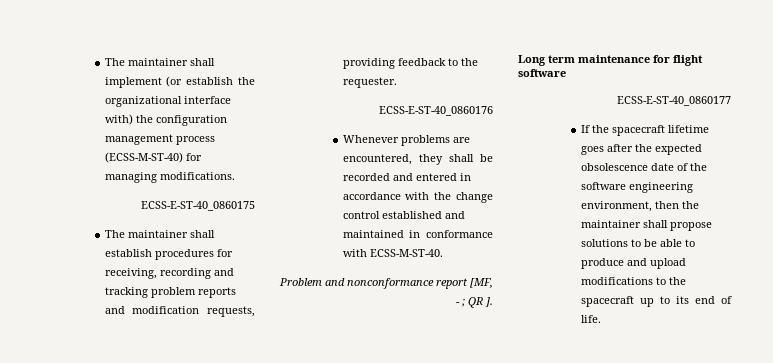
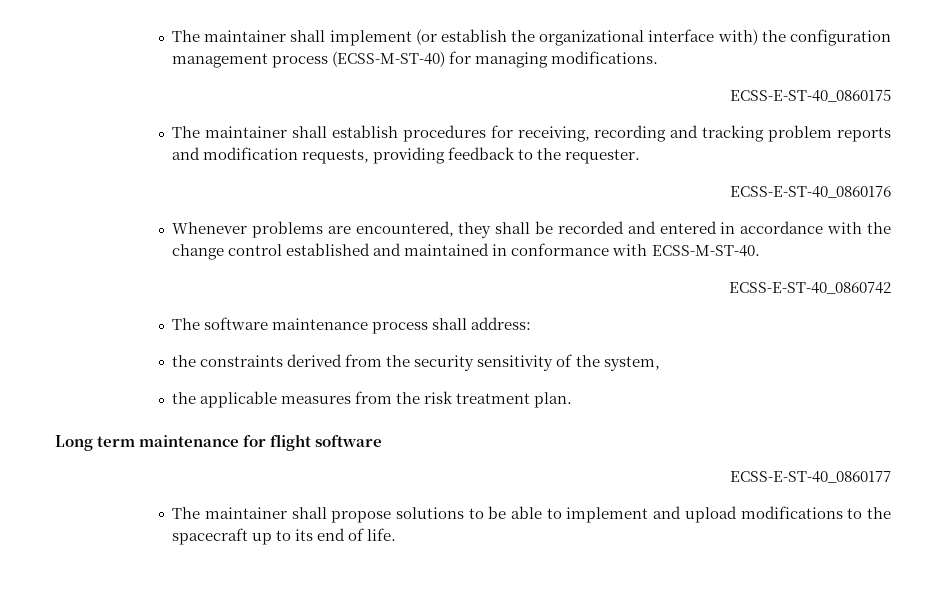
[279,278,493,289] [456,297,493,308] Problem and nonconformance report [MF, - ; QR ]. -> [729,282,891,294] [172,317,532,334] [172,354,660,371] [172,391,573,408] ECSS-E-ST-40_0860742 // The software maintenance process shall address: // the constraints derived from the security sensitivity of the system, // the applicable measures from the risk treatment plan.
[580,125,709,136] [580,144,702,155] [580,163,707,171] [580,182,693,193] [580,201,699,212] If the spacecraft lifetime goes after the expected obsolescence date of the software engineering environment, then the -> [172,507,201,519] The
[580,258,624,269] produce -> [566,507,649,523] implement

